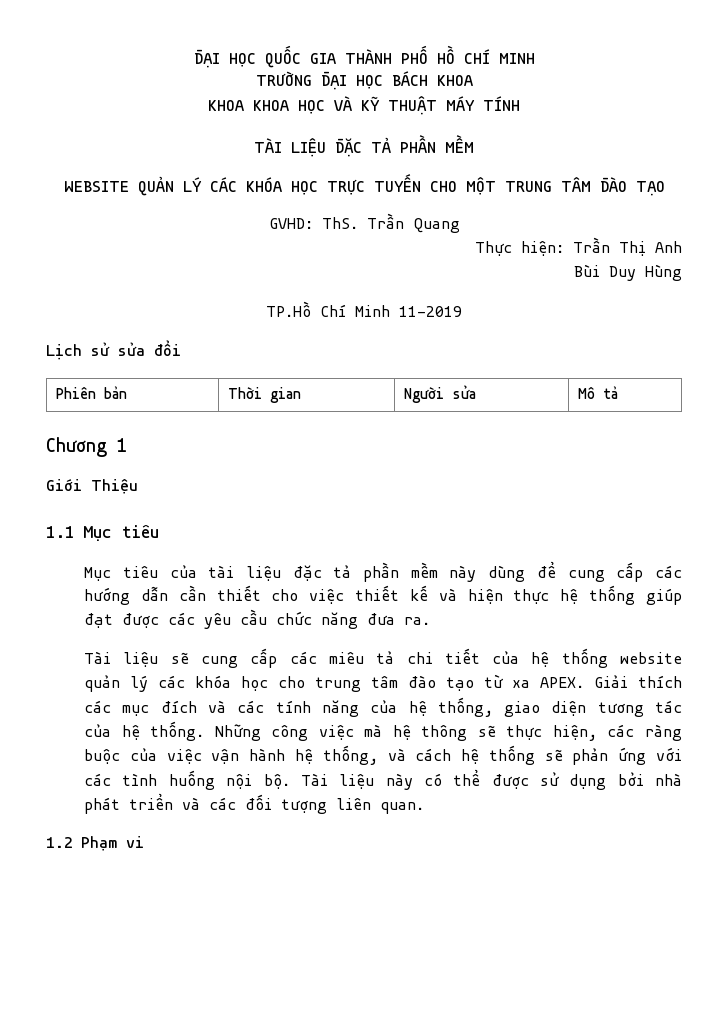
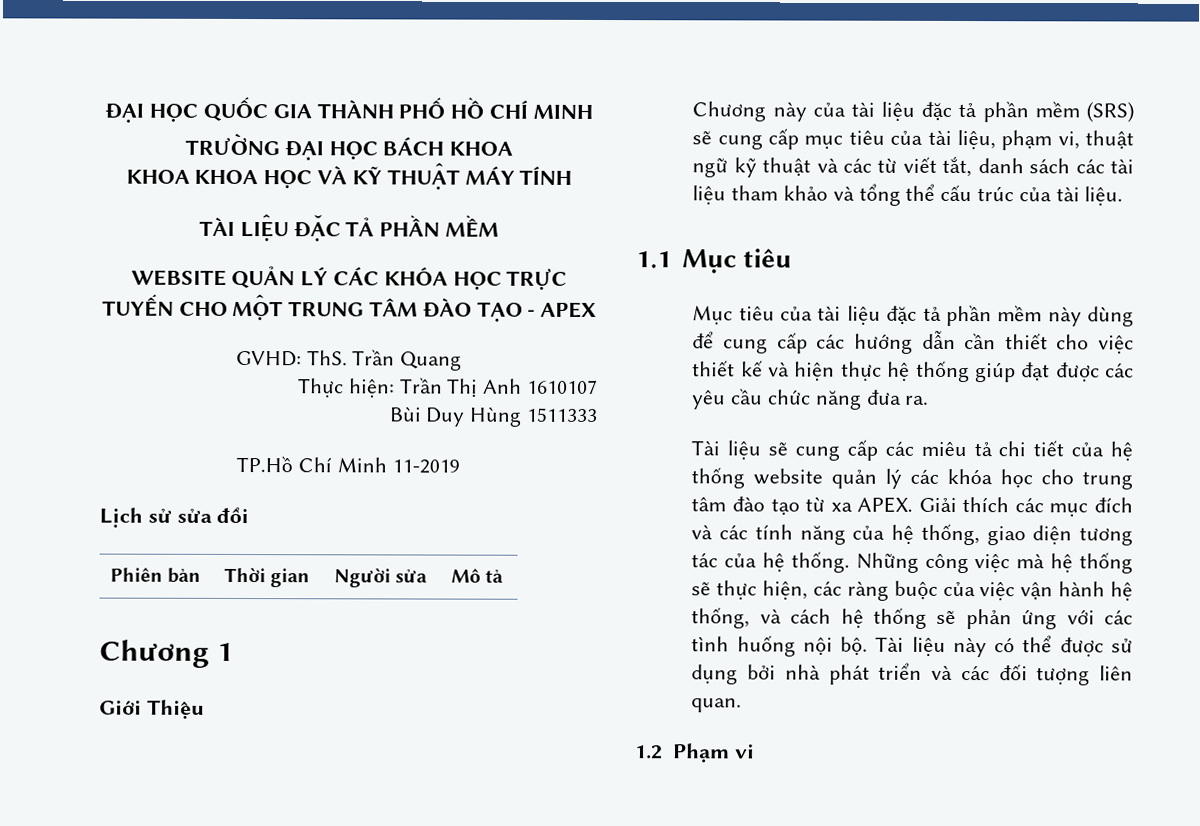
(665, 188) none -> [527,301,598,318] - APEX
(682, 247) none -> [527,379,598,394] 1610107
(682, 272) none -> [526,407,598,422] 1511333
(138, 486) none -> [692,101,1134,123] [692,128,1134,151] [692,155,1134,178] [692,183,1124,207] // Chương này của tài liệu đặc tả phần mềm (SRS) sẽ cung cấp mục tiêu của tài liệu, phạm vi, thuật ngữ kỹ thuật và các từ viết tắt, danh sách các tài liệu tham khảo và tổng thể cấu trúc của tài liệu.
[421,725,468,741] thông -> [1079,552,1133,574] thống

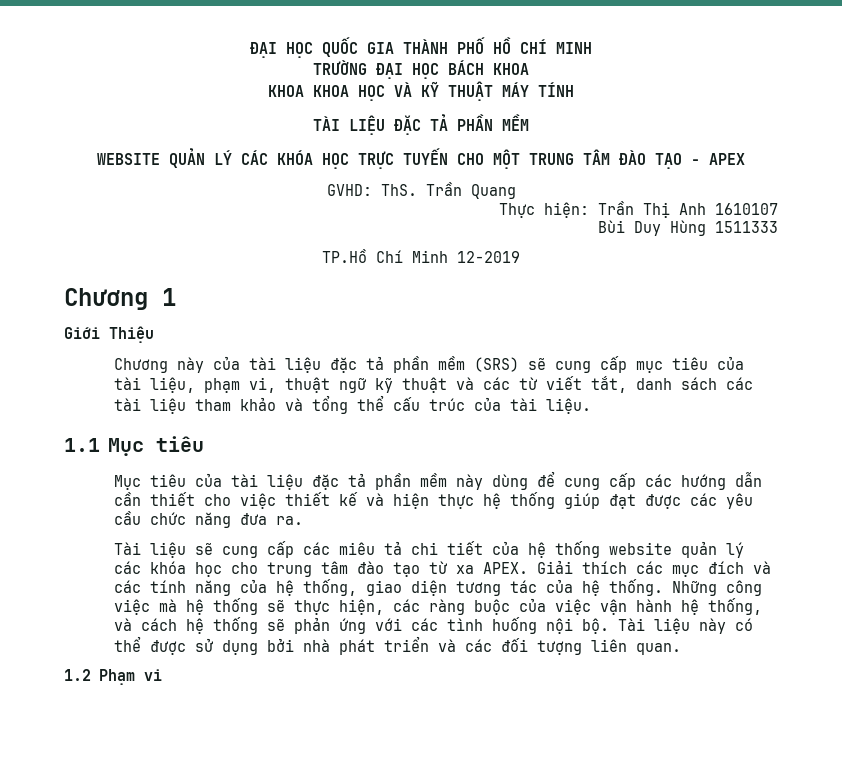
[391,459,460,474] [99,506,250,528] [110,567,202,583] [224,567,311,588] [334,568,428,588] [451,568,504,583] 11-2019 // Lịch sử sửa đổi // Phiên bản | Thời gian | Người sửa | Mô tả -> [457,251,520,263] 12-2019

